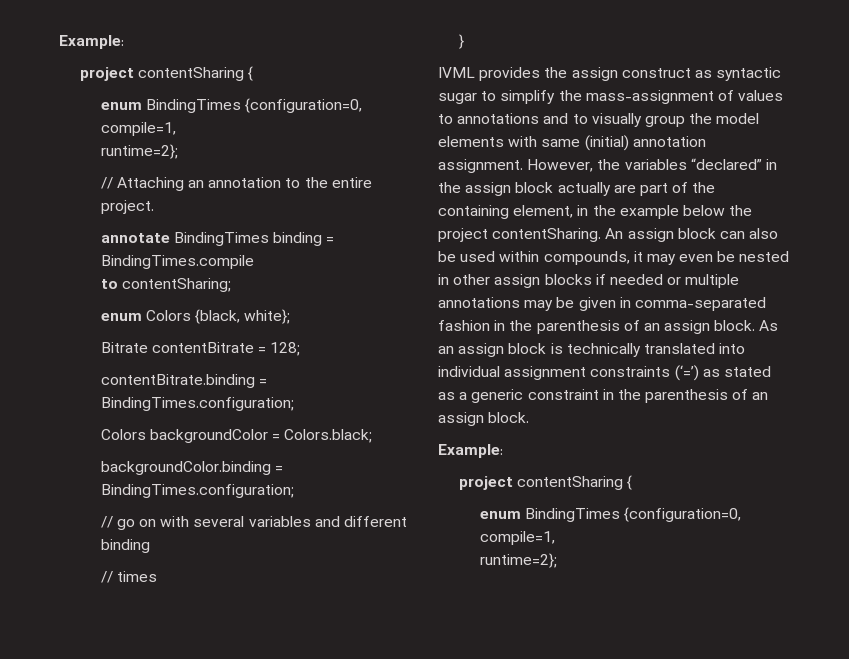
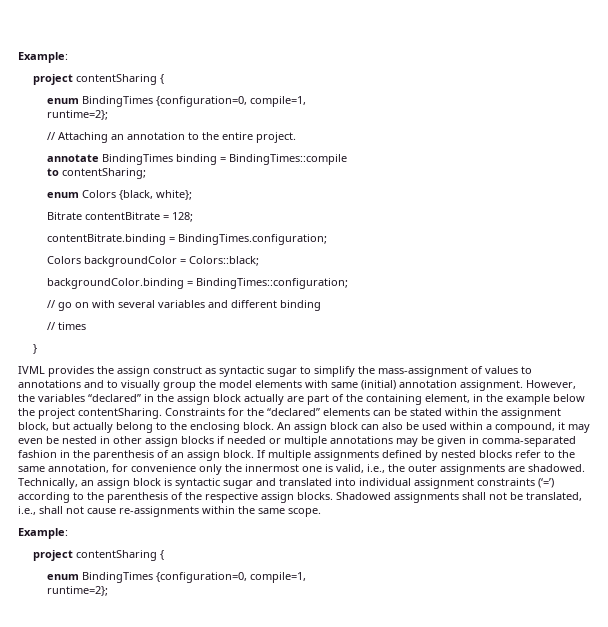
[100,255,254,269] BindingTimes.compile -> [229,154,348,165] BindingTimes::compile
[284,429,373,443] Colors.black; -> [189,256,260,266] Colors::black;
[100,484,294,498] BindingTimes.configuration; -> [196,278,349,289] BindingTimes::configuration;
(602, 235) none -> [165,408,561,419] [18,422,274,433] Constraints for the “declared” elements can be stated within the assignment block, but actually belong to the enclosing block.
[543,251,630,265] compounds, -> [486,422,555,433] a compound,
[759,320,779,331] As -> [257,450,575,461] [18,464,585,475] [18,478,78,489] If multiple assignments defined by nested blocks refer to the same annotation, for convenience only the innermost one is valid, i.e., the outer assignments are shadowed. Technically,
[566,343,641,357] technically -> [175,478,276,489] syntactic sugar and
[702,366,771,377] [438,389,769,403] [438,412,530,426] as stated as a generic constraint in the parenthesis of an assign block. -> [18,492,582,503] [18,506,321,517] according to the parenthesis of the respective assign blocks. Shadowed assignments shall not be translated, i.e., shall not cause re-assignments within the same scope.

